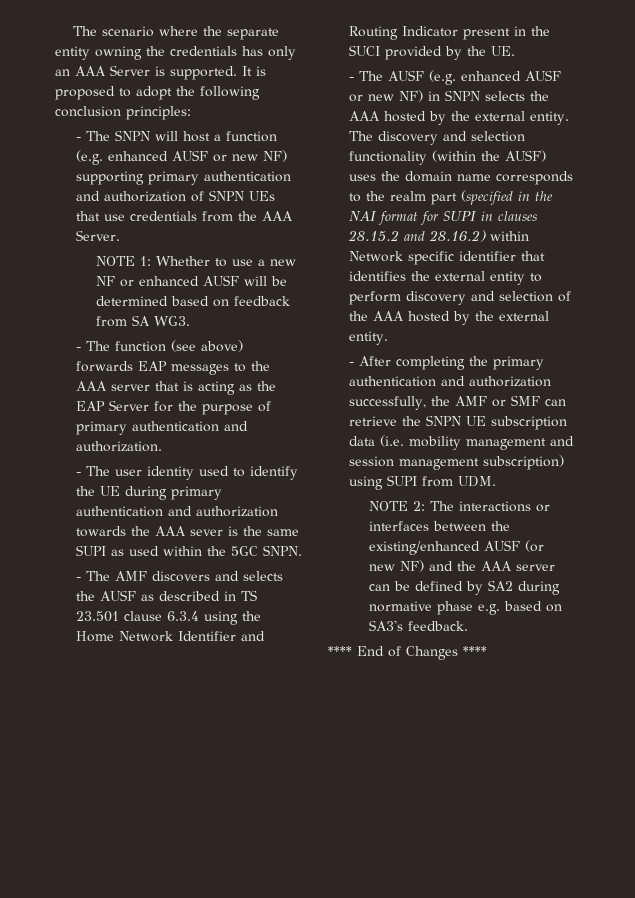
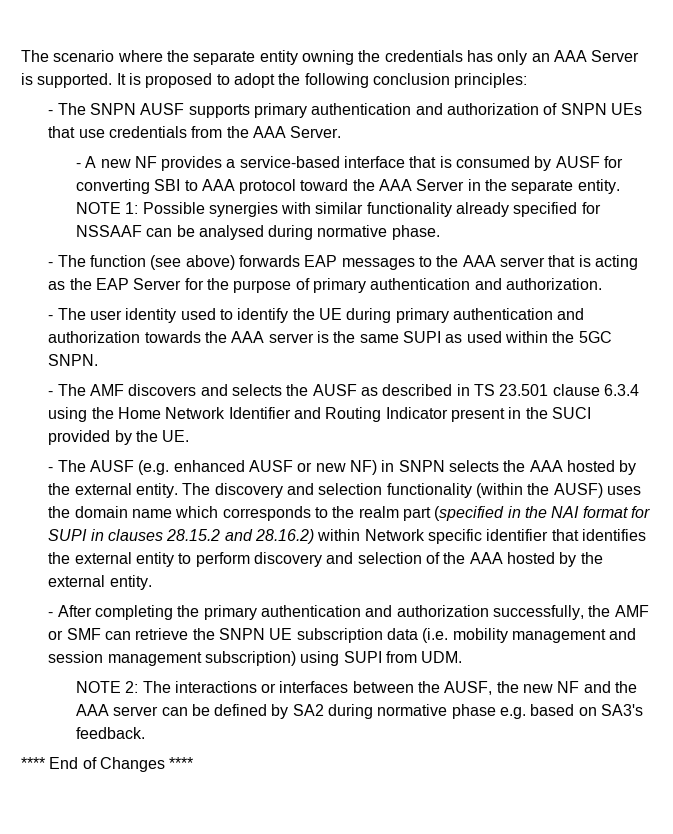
[154,131,277,142] [75,150,287,165] [75,171,144,185] will host a function (e.g. enhanced AUSF or new NF) supporting -> [140,103,250,118] AUSF supports
[96,256,297,267] [96,275,288,287] [96,296,291,307] [96,315,191,327] NOTE 1: Whether to use a new NF or enhanced AUSF will be determined based on feedback from SA WG3. -> [75,156,624,171] [75,179,620,194] [75,202,601,217] [75,225,440,240] - A new NF provides a service-based interface that is consumed by AUSF for converting SBI to AAA protocol toward the AAA Server in the separate entity. NOTE 1: Possible synergies with similar functionality already specified for NSSAAF can be analysed during normative phase.
[189,529,223,536] sever -> [268,333,314,343] server
(491, 177) none -> [175,506,219,518] which
[369,540,545,555] [369,560,425,572] existing/enhanced AUSF (or new NF) -> [444,681,580,695] AUSF, the new NF

